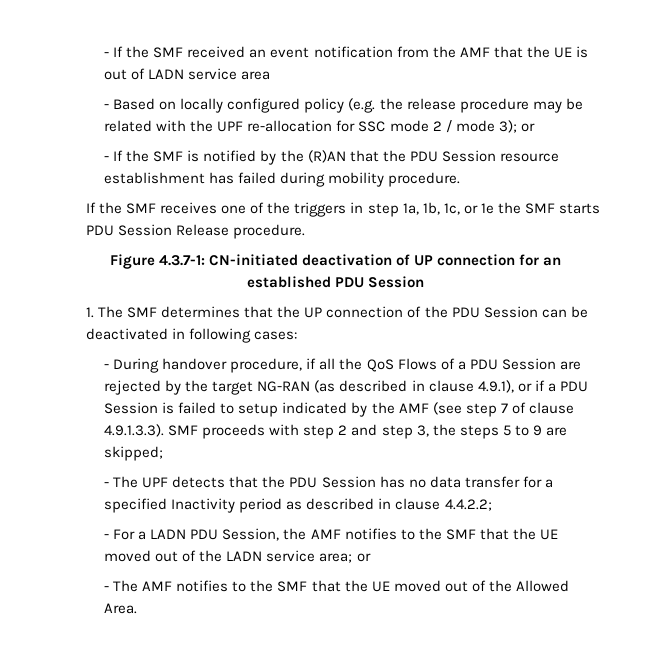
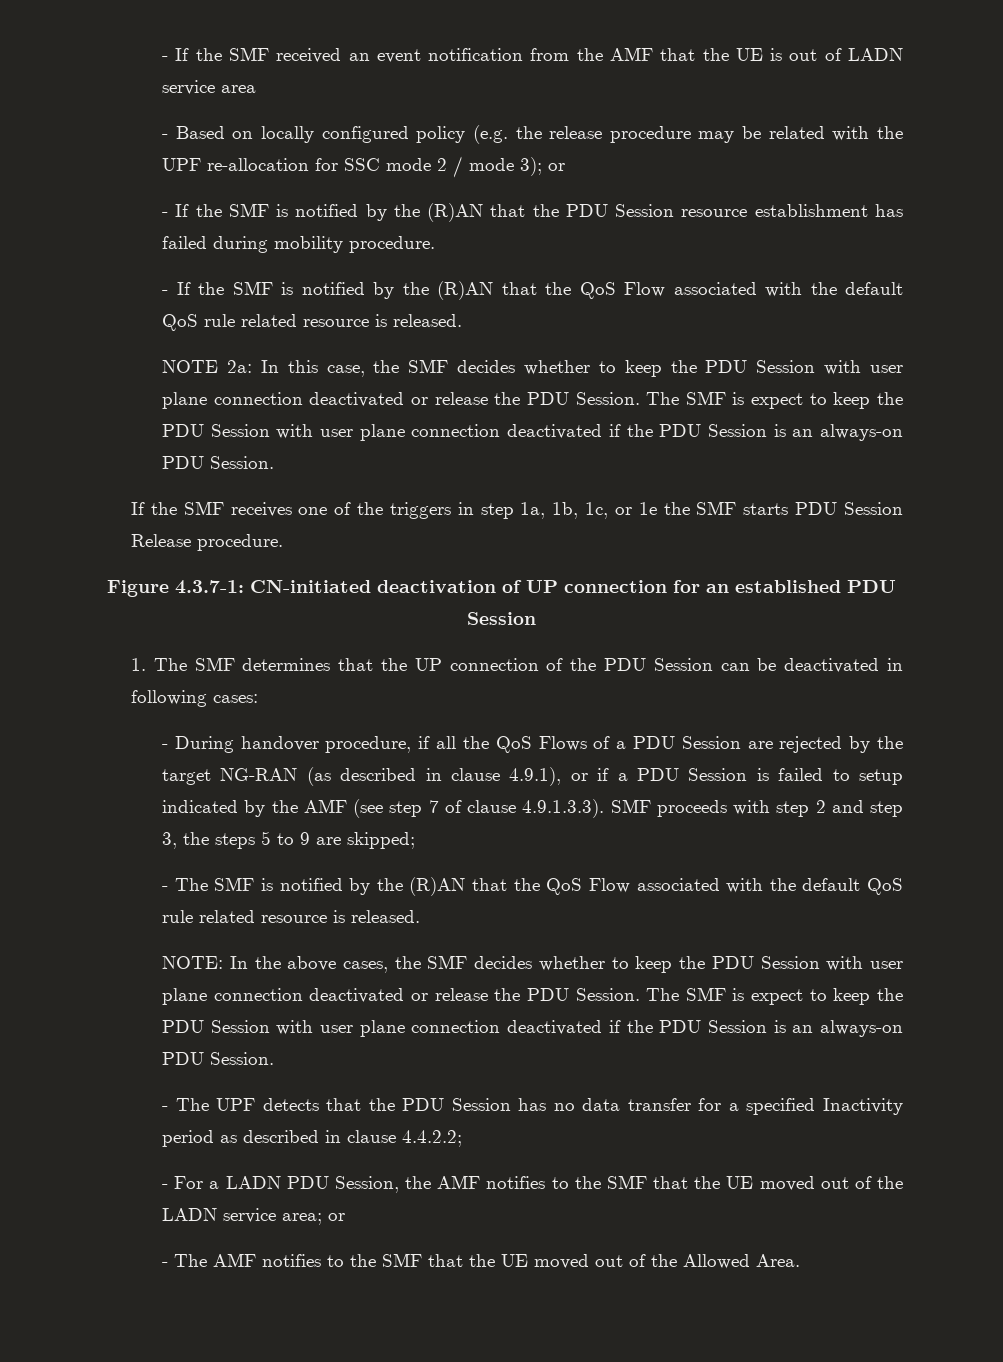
(461, 179) none -> [162,281,903,300] [162,314,463,331] [162,359,904,377] [162,391,903,409] [162,424,903,441] [162,456,275,469] // - If the SMF is notified by the (R)AN that the QoS Flow associated with the default QoS rule related resource is released. // NOTE 2a: In this case, the SMF decides whether to keep the PDU Session with user plane connection deactivated or release the PDU Session. The SMF is expect to keep the PDU Session with user plane connection deactivated if the PDU Session is an always-on PDU Session.
(164, 453) none -> [162,877,903,896] [162,910,421,923] [162,955,904,973] [162,987,903,1005] [162,1020,903,1037] [162,1052,275,1065] // - The SMF is notified by the (R)AN that the QoS Flow associated with the default QoS rule related resource is released. // NOTE: In the above cases, the SMF decides whether to keep the PDU Session with user plane connection deactivated or release the PDU Session. The SMF is expect to keep the PDU Session with user plane connection deactivated if the PDU Session is an always-on PDU Session.

